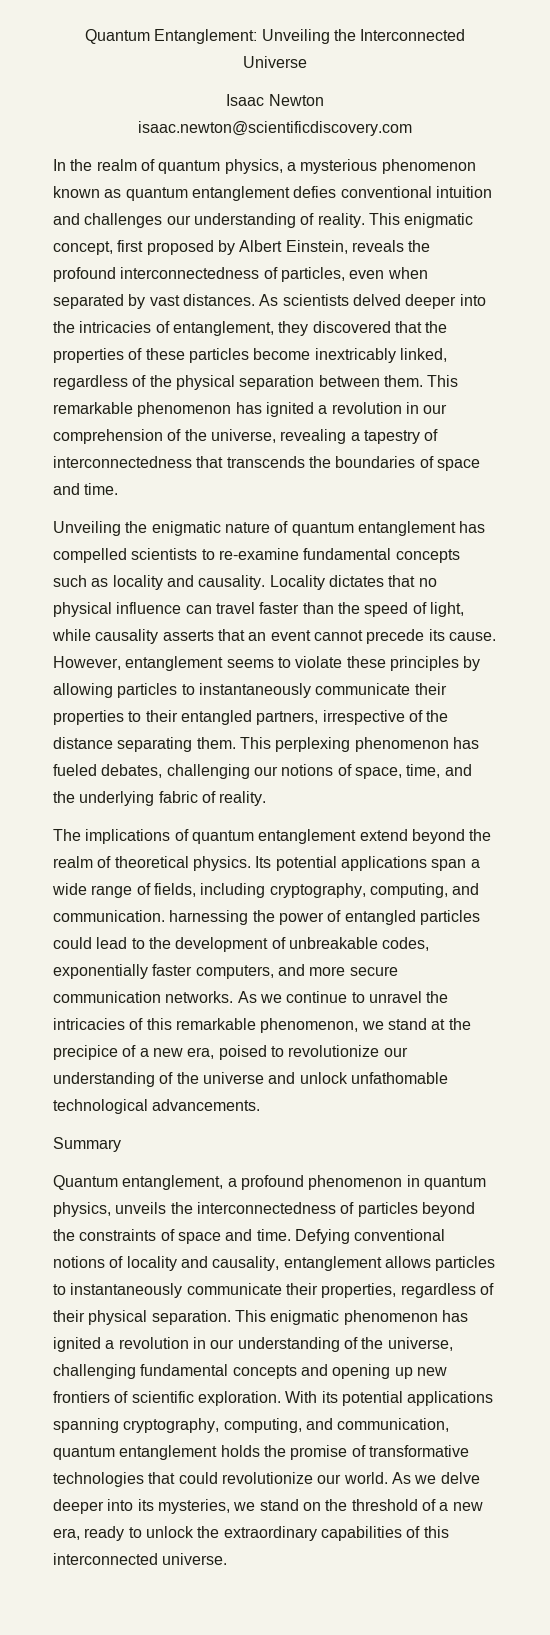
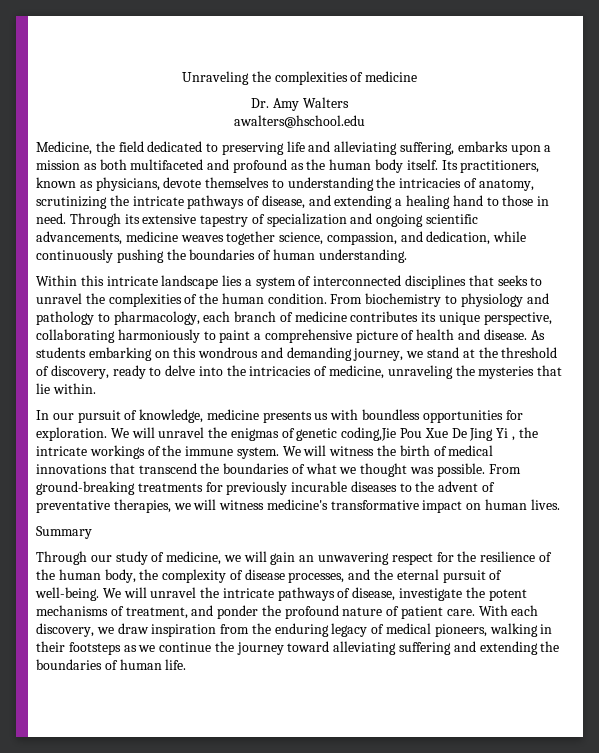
[84,29,466,44] [243,56,307,68] [226,94,324,106] [138,121,412,136] [53,159,476,174] [53,186,492,201] [53,213,474,228] [53,240,431,255] [53,267,428,282] [53,294,486,309] [53,321,448,336] [53,348,447,363] [53,375,459,390] [53,402,448,417] [53,429,439,444] [53,456,480,471] [53,483,119,495] [53,521,486,536] [53,548,460,563] [53,575,437,590] [53,602,464,617] [52,629,496,644] [53,656,481,671] [53,683,447,698] [53,710,449,725] [53,737,479,752] [53,764,472,779] [53,791,267,806] [53,829,492,844] [53,856,480,871] [52,883,480,898] [53,910,480,925] [53,937,430,952] [53,964,398,979] [53,991,449,1003] [53,1018,471,1033] [53,1045,408,1060] [53,1072,448,1087] [53,1099,261,1114] [53,1137,121,1152] [53,1175,486,1190] [53,1202,475,1217] [53,1229,446,1244] [53,1256,496,1271] [53,1283,494,1298] [53,1310,468,1325] [53,1337,453,1352] [53,1364,447,1379] [53,1391,494,1406] [53,1418,450,1433] [53,1445,469,1460] [53,1472,480,1487] [53,1499,483,1514] [53,1526,449,1541] [53,1553,228,1565] Quantum Entanglement: Unveiling the Interconnected Universe // Isaac Newton // isaac.newton@scientificdiscovery.com // In the realm of quantum physics, a mysterious phenomenon known as quantum entanglement defies conventional intuition and challenges our understanding of reality. This enigmatic concept, first proposed by Albert Einstein, reveals the profound interconnectedness of particles, even when separated by vast distances. As scientists delved deeper into the intricacies of entanglement, they discovered that the properties of these particles become inextricably linked, regardless of the physical separation between them. This remarkable phenomenon has ignited a revolution in our comprehension of the universe, revealing a tapestry of interconnectedness that transcends the boundaries of space and time. // Unveiling the enigmatic nature of quantum entanglement has compelled scientists to re-examine fundamental concepts such as locality and causality. Locality dictates that no physical influence can travel faster than the speed of light, while causality asserts that an event cannot precede its cause. However, entanglement seems to violate these principles by allowing particles to instantaneously communicate their properties to their entangled partners, irrespective of the distance separating them. This perplexing phenomenon has fueled debates, challenging our notions of space, time, and the underlying fabric of reality. // The implications of quantum entanglement extend beyond the realm of theoretical physics. Its potential applications span a wide range of fields, including cryptography, computing, and communication. harnessing the power of entangled particles could lead to the development of unbreakable codes, exponentially faster computers, and more secure communication networks. As we continue to unravel the intricacies of this remarkable phenomenon, we stand at the precipice of a new era, poised to revolutionize our understanding of the universe and unlock unfathomable technological advancements. // Summary // Quantum entanglement, a profound phenomenon in quantum physics, unveils the interconnectedness of particles beyond the constraints of space and time. Defying conventional notions of locality and causality, entanglement allows particles to instantaneously communicate their properties, regardless of their physical separation. This enigmatic phenomenon has ignited a revolution in our understanding of the universe, challenging fundamental concepts and opening up new frontiers of scientific exploration. With its potential applications spanning cryptography, computing, and communication, quantum entanglement holds the promise of transformative technologies that could revolutionize our world. As we delve deeper into its mysteries, we stand on the threshold of a new era, ready to unlock the extraordinary capabilities of this interconnected universe. -> [181,71,418,85] [251,97,349,111] [234,115,365,128] [36,141,552,155] [36,159,540,173] [36,177,534,191] [36,195,550,209] [36,213,479,227] [36,231,527,245] [36,249,407,263] [36,275,543,289] [36,293,549,307] [36,311,552,325] [36,329,545,343] [36,347,558,361] [36,365,563,379] [36,383,96,394] [36,409,523,423] [36,427,538,441] [36,445,494,459] [36,463,521,477] [36,481,496,495] [36,499,560,513] [36,526,92,539] [36,551,552,565] [36,569,503,583] [35,587,527,601] [36,605,539,619] [36,623,553,637] [36,641,560,655] [36,659,187,670] Unraveling the complexities of medicine // Dr. Amy Walters // awalters@hschool.edu // Medicine, the field dedicated to preserving life and alleviating suffering, embarks upon a mission as both multifaceted and profound as the human body itself. Its practitioners, known as physicians, devote themselves to understanding the intricacies of anatomy, scrutinizing the intricate pathways of disease, and extending a healing hand to those in need. Through its extensive tapestry of specialization and ongoing scientific advancements, medicine weaves together science, compassion, and dedication, while continuously pushing the boundaries of human understanding. // Within this intricate landscape lies a system of interconnected disciplines that seeks to unravel the complexities of the human condition. From biochemistry to physiology and pathology to pharmacology, each branch of medicine contributes its unique perspective, collaborating harmoniously to paint a comprehensive picture of health and disease. As students embarking on this wondrous and demanding journey, we stand at the threshold of discovery, ready to delve into the intricacies of medicine, unraveling the mysteries that lie within. // In our pursuit of knowledge, medicine presents us with boundless opportunities for exploration. We will unravel the enigmas of genetic coding,Jie Pou Xue De Jing Yi , the intricate workings of the immune system. We will witness the birth of medical innovations that transcend the boundaries of what we thought was possible. From ground-breaking treatments for previously incurable diseases to the advent of preventative therapies, we will witness medicine's transformative impact on human lives. // Summary // Through our study of medicine, we will gain an unwavering respect for the resilience of the human body, the complexity of disease processes, and the eternal pursuit of well-being. We will unravel the intricate pathways of disease, investigate the potent mechanisms of treatment, and ponder the profound nature of patient care. With each discovery, we draw inspiration from the enduring legacy of medical pioneers, walking in their footsteps as we continue the journey toward alleviating suffering and extending the boundaries of human life.

